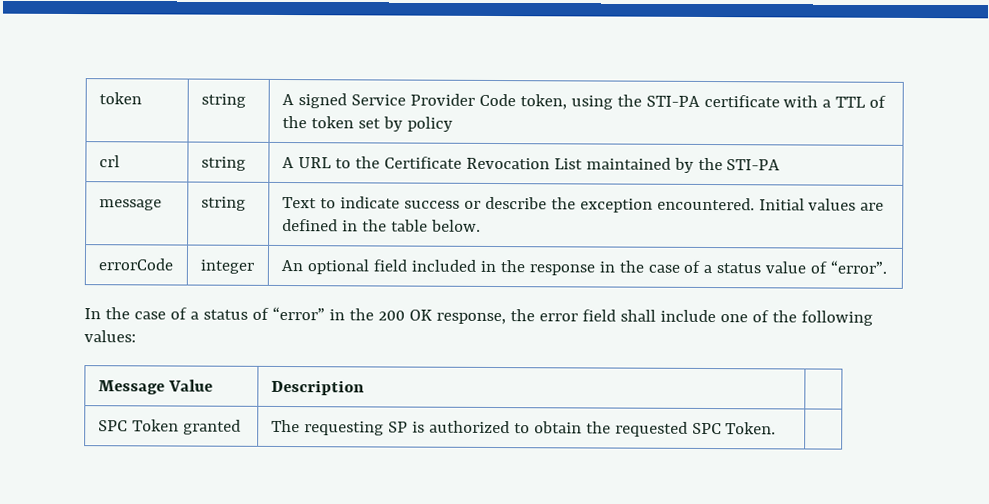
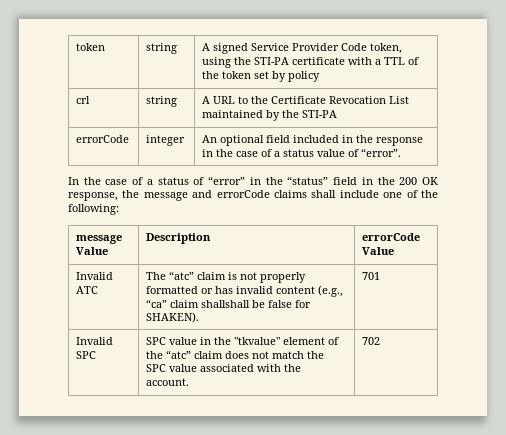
[98,199,162,211] [200,196,246,211] [281,196,885,213] [281,218,481,232] // message | string | Text to indicate success or describe the exception encountered. Initial values are defined in the table below. -> (338, 114) none
[377,309,616,325] 200 OK response, the error field -> [287,176,438,185] [68,190,307,201] “status” field in the 200 OK response, the message and errorCode claims
[800,310,873,326] [84,330,136,343] [97,380,165,395] following values: // Message -> [68,204,119,215] [76,235,123,244] following: // message
[97,419,241,435] [270,419,777,437] // SPC Token granted | The requesting SP is authorized to obtain the requested SPC Token. | -> [362,233,421,241] [362,247,395,255] [76,272,114,280] [76,286,99,294] [146,271,307,283] [146,285,344,297] [146,299,312,308] [146,312,200,323] [362,272,381,280] [76,337,114,345] [76,351,97,359] [146,337,340,345] [146,350,325,359] [146,364,302,372] [146,378,190,386] [362,337,381,345] errorCode Value // Invalid ATC | The “atc” claim is not properly formatted or has invalid content (e.g., “ca” claim shallshall be false for SHAKEN). | 701 // Invalid SPC | SPC value in the "tkvalue" element of the “atc” claim does not match the SPC value associated with the account. | 702

